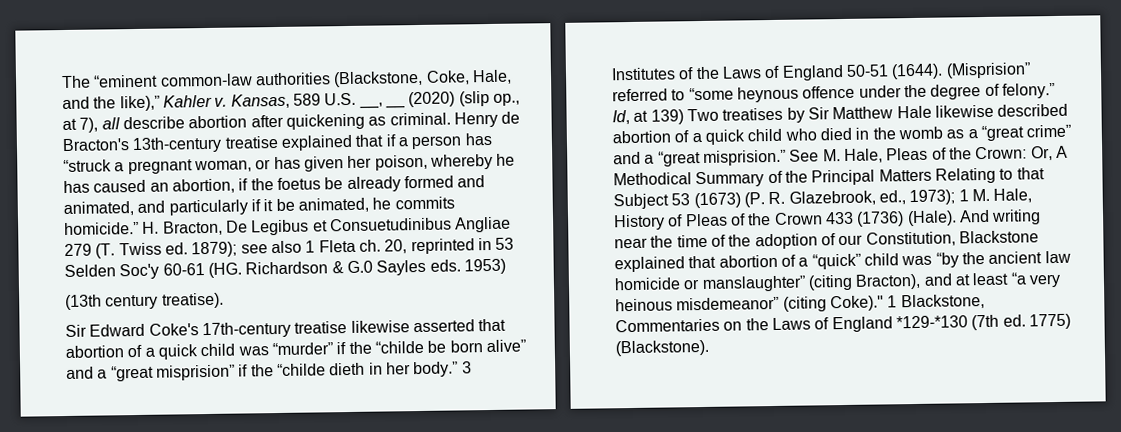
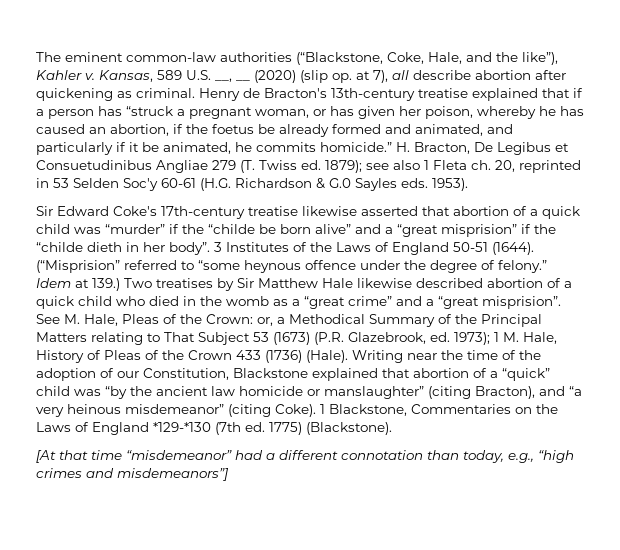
[93,74,159,88] “eminent -> [65,52,123,62] eminent
[333,70,424,88] (Blackstone, -> [296,52,383,65] (“Blackstone,
[119,95,160,112] like),” -> [522,52,558,65] like”),
[492,93,520,106] op., -> [332,73,352,83] op.
[207,262,242,278] (HG. -> [200,178,231,191] (H.G.
[463,258,506,275] [65,292,224,311] 1953) // (13th century treatise). -> [432,178,468,191] 1953).
[413,361,459,378] body.” -> [169,242,210,255] body”.
[945,62,1031,79] (Misprision” -> [36,260,120,273] (“Misprision”
[612,109,684,125] Id, at 139) -> [36,278,120,291] Idem at 139.)
[702,149,786,166] misprision.” -> [482,296,561,309] misprision”.
[1030,145,1068,161] Or, A -> [257,317,285,326] or, a
[934,167,1045,184] [613,190,906,210] Relating to that Subject 53 (1673) (P. R. Glazebrook, ed., -> [91,332,450,345] relating to That Subject 53 (1673) (P.R. Glazebrook, ed.
[958,209,1042,225] And writing -> [352,350,403,363] Writing
[954,272,1010,286] at least -> (565, 391) none
[829,295,884,312] Coke)." -> [275,404,316,417] Coke).
(709, 348) none -> [36,450,574,463] [36,468,229,481] // [At that time “misdemeanor” had a different connotation than today, e.g., “high crimes and misdemeanors”]

